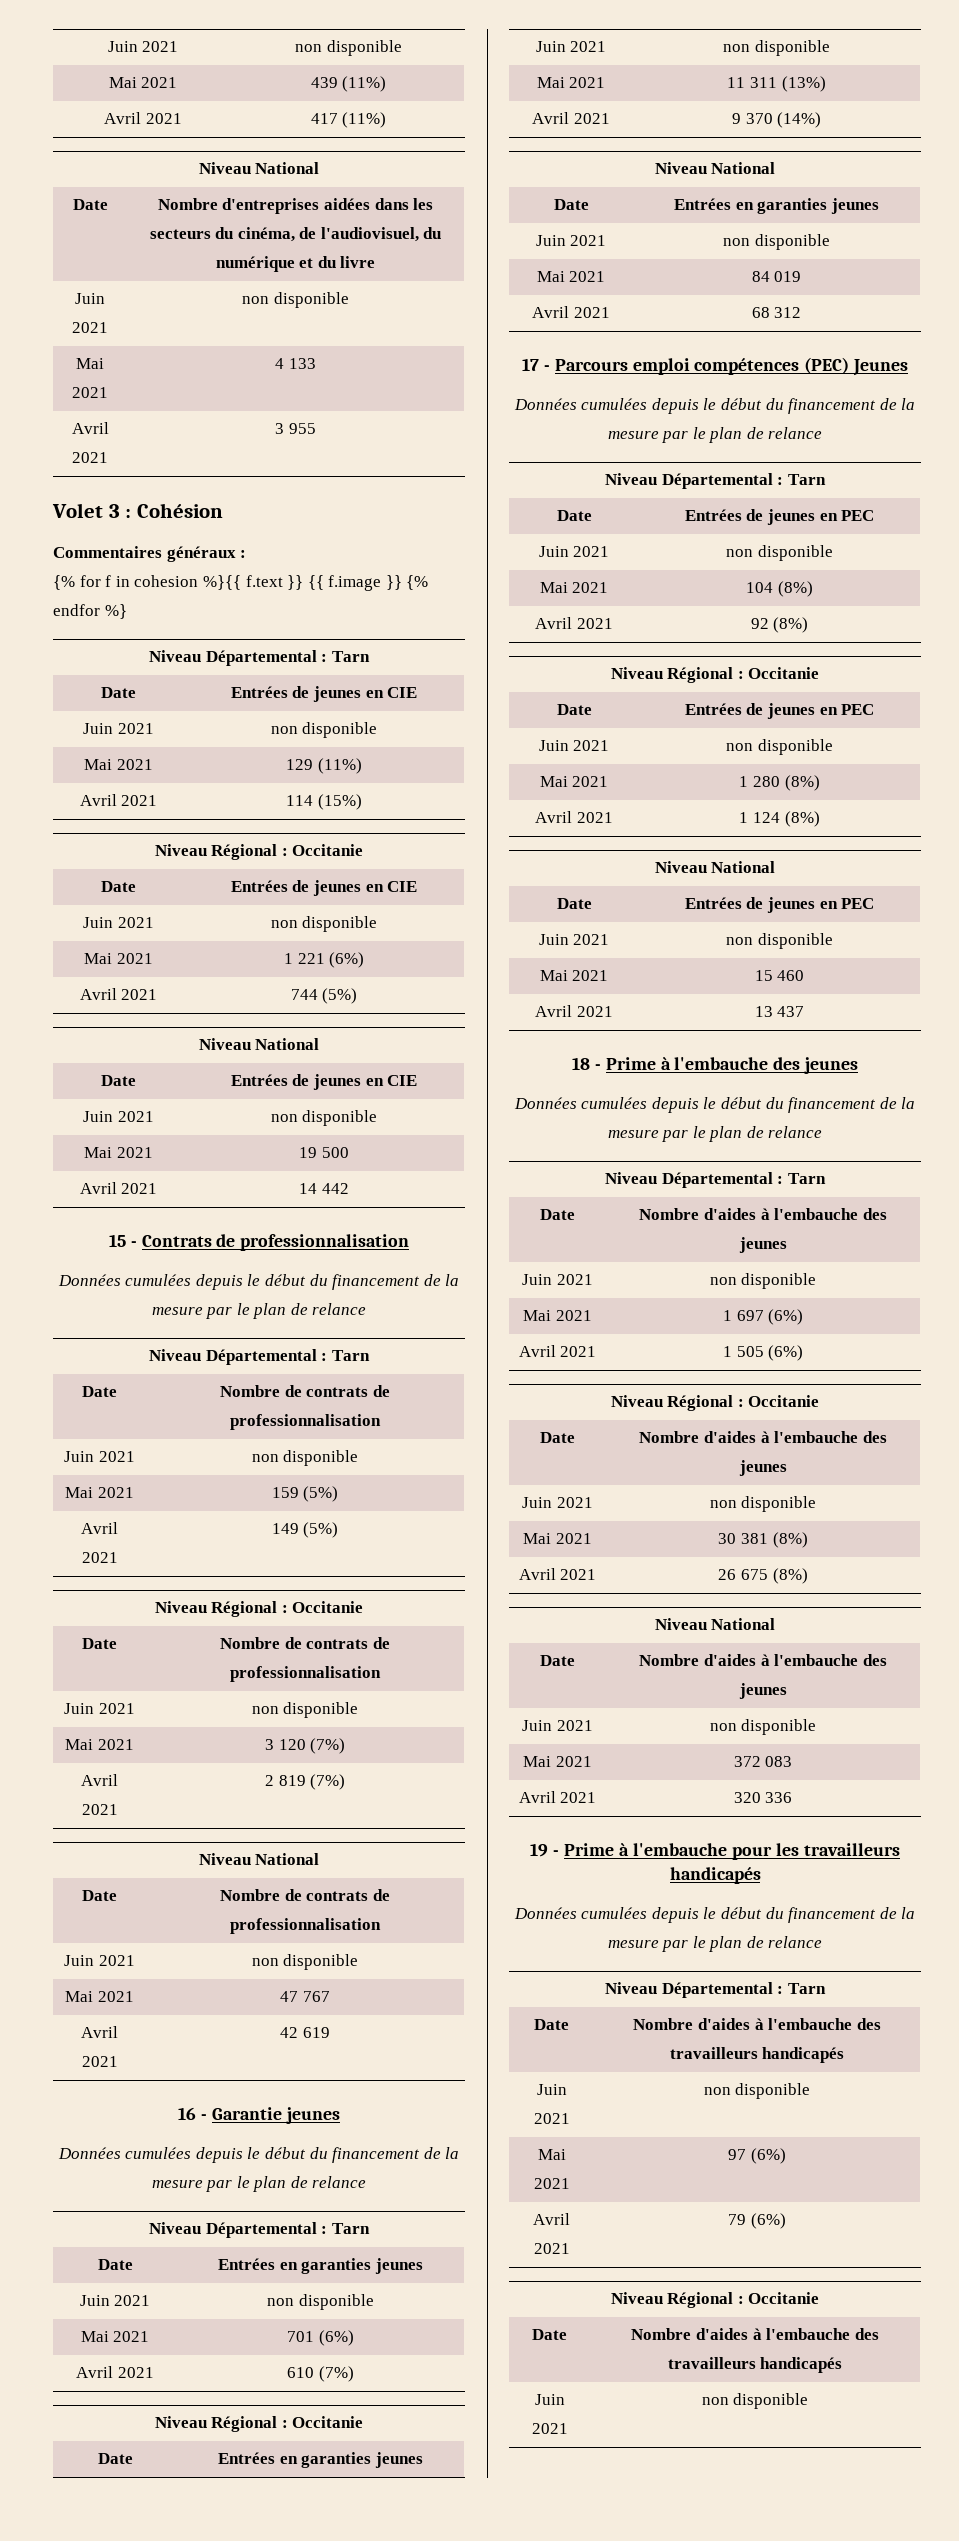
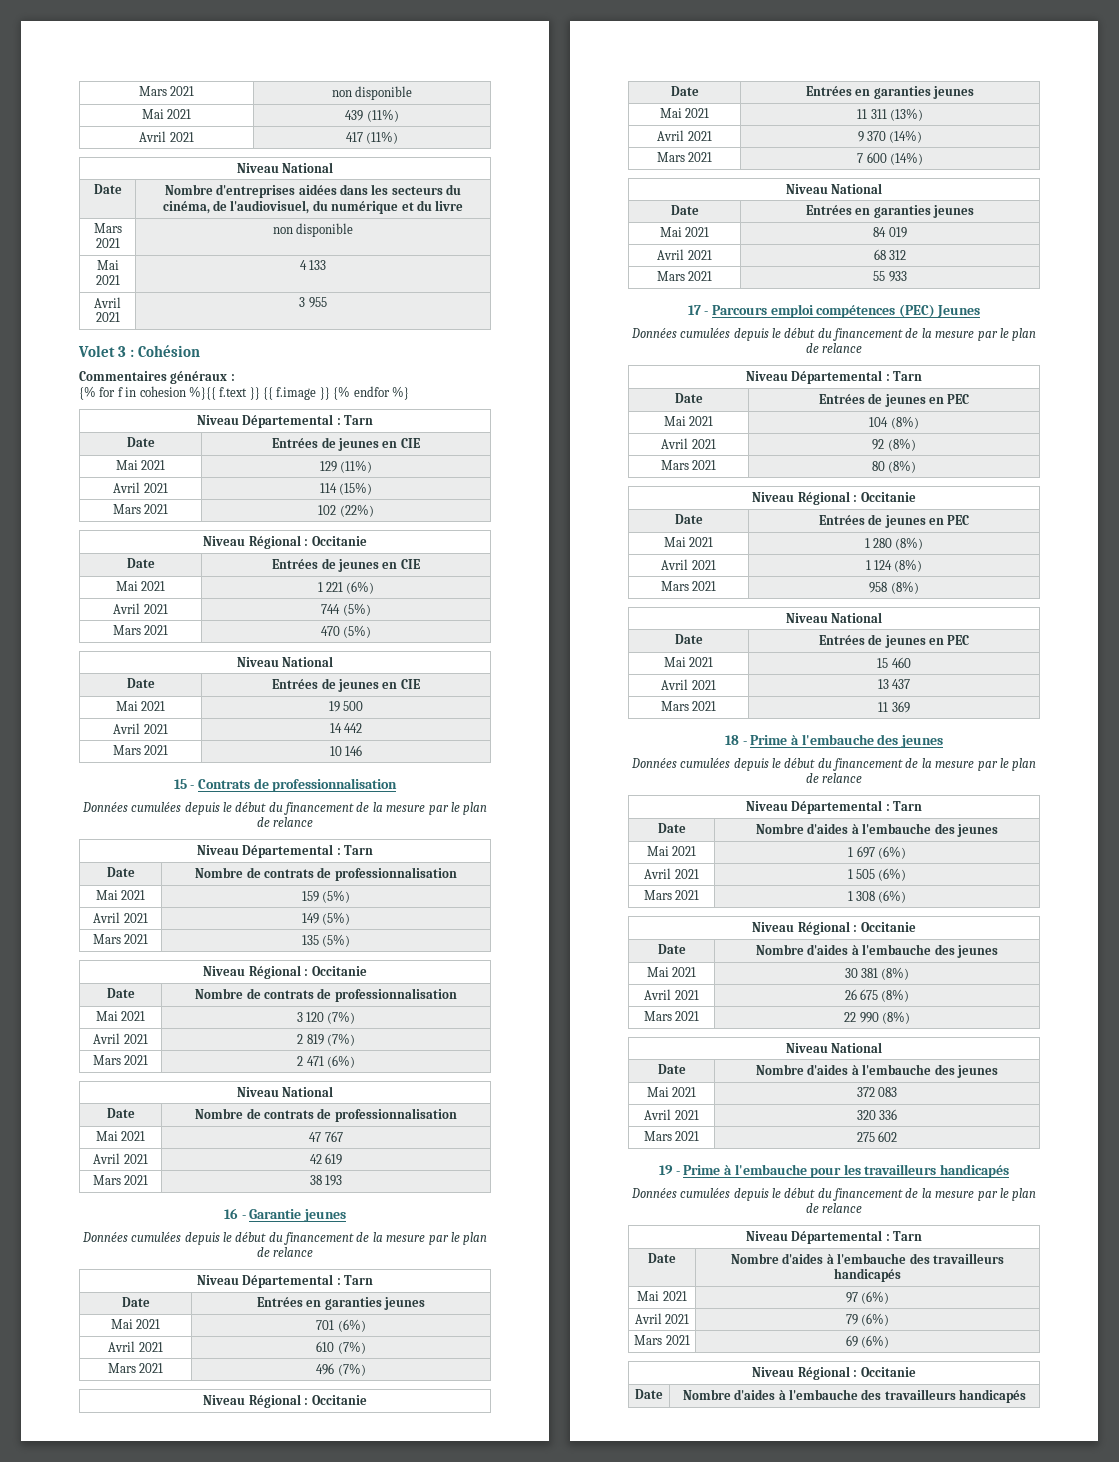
[107,41,138,52] Juin -> [138,86,167,96] Mars
[75,293,105,304] Juin -> [93,223,122,233] Mars
[83,723,154,734] [270,722,378,738] // Juin 2021 | non disponible -> (420, 443) none
(362, 802) none -> [112,504,169,514] [318,504,374,517] // Mars 2021 | 102 (22%)
[83,917,154,928] [270,916,378,932] // Juin 2021 | non disponible -> (420, 564) none
(358, 996) none -> [112,625,169,635] [320,625,372,638] // Mars 2021 | 470 (5%)
[83,1111,154,1122] [270,1110,378,1126] // Juin 2021 | non disponible -> (420, 684) none
(349, 1188) none -> [112,745,169,755] [329,745,363,756] // Mars 2021 | 10 146
[64,1451,135,1462] [251,1450,359,1466] // Juin 2021 | non disponible -> (457, 874) none
(339, 1530) none -> [92,934,149,944] [301,934,351,947] // Mars 2021 | 135 (5%)
[64,1703,135,1714] [251,1702,359,1718] // Juin 2021 | non disponible -> (457, 995) none
(346, 1782) none -> [92,1055,149,1065] [297,1055,355,1068] // Mars 2021 | 2 471 (6%)
[64,1955,135,1966] [251,1954,359,1970] // Juin 2021 | non disponible -> (457, 1115) none
(330, 2032) none -> [92,1175,149,1185] [309,1175,343,1186] // Mars 2021 | 38 193
[79,2295,151,2306] [267,2294,374,2310] // Juin 2021 | non disponible -> (426, 1303) none
(354, 2374) none -> [107,1363,164,1373] [316,1363,366,1376] // Mars 2021 | 496 (7%)
[535,41,607,52] [723,40,830,56] // Juin 2021 | non disponible -> (975, 92) none
(822, 120) none -> [656,152,713,162] [857,152,923,165] // Mars 2021 | 7 600 (14%)
[535,235,607,246] [723,234,830,250] // Juin 2021 | non disponible -> (975, 211) none
(802, 312) none -> [656,271,713,281] [873,271,907,282] // Mars 2021 | 55 933
[538,546,610,557] [726,545,833,561] // Juin 2021 | non disponible -> (970, 399) none
(809, 625) none -> [660,460,717,470] [871,460,917,473] // Mars 2021 | 80 (8%)
[538,740,610,751] [726,739,833,755] // Juin 2021 | non disponible -> (970, 520) none
(820, 819) none -> [660,581,717,591] [869,581,919,594] // Mars 2021 | 958 (8%)
[538,934,610,945] [726,933,833,949] // Juin 2021 | non disponible -> (970, 640) none
(805, 1011) none -> [660,701,717,711] [878,701,910,713] // Mars 2021 | 11 369
[522,1274,593,1285] [709,1273,817,1289] // Juin 2021 | non disponible -> (998, 830) none
(804, 1353) none -> [643,890,700,900] [847,890,907,903] // Mars 2021 | 1 308 (6%)
[522,1497,593,1508] [709,1496,817,1512] // Juin 2021 | non disponible -> (998, 951) none
(808, 1576) none -> [643,1011,700,1021] [844,1011,910,1024] // Mars 2021 | 22 990 (8%)
[522,1720,593,1731] [709,1719,817,1735] // Juin 2021 | non disponible -> (998, 1071) none
(793, 1797) none -> [643,1131,700,1141] [856,1131,898,1142] // Mars 2021 | 275 602
[536,2084,567,2095] [533,2113,570,2124] [703,2083,811,2099] // Juin 2021 | non disponible -> (901, 1275) none
(786, 2221) none -> [634,1335,690,1345] [845,1335,890,1348] // Mars 2021 | 69 (6%)
[534,2394,565,2405] [531,2423,568,2434] [701,2393,809,2409] // Juin 2021 | non disponible -> (1027, 1396) none

